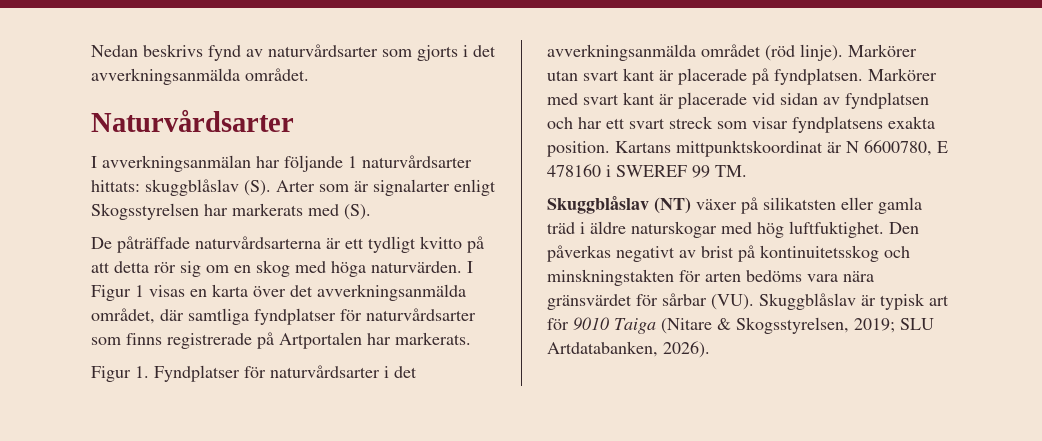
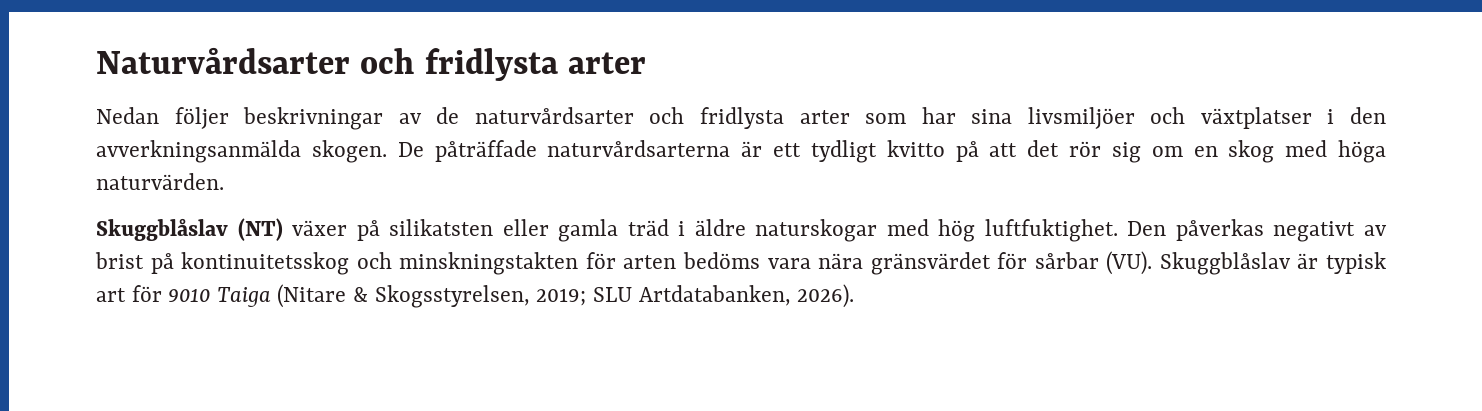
[91,44,496,61] [91,68,309,85] [91,109,294,132] [91,155,472,172] [91,179,496,196] [91,203,371,220] Nedan beskrivs fynd av naturvårdsarter som gjorts i det avverkningsanmälda området. // Naturvårdsarter // I avverkningsanmälan har följande 1 naturvårdsarter hittats: skuggblåslav (S). Arter som är signalarter enligt Skogsstyrelsen har markerats med (S). // -> [96,47,646,81] [96,107,1386,130] [96,140,387,163] Naturvårdsarter och fridlysta arter // Nedan följer beskrivningar av de naturvårdsarter och fridlysta arter som har sina livsmiljöer och växtplatser i den avverkningsanmälda skogen.
[114,261,149,273] detta -> [1027,140,1060,157] det
[467,261,473,273] [91,284,466,301] [91,308,476,325] [91,332,471,349] [91,365,417,382] [547,44,917,61] [547,68,937,85] [547,92,929,109] [547,116,935,133] [547,140,948,157] [547,164,747,178] I Figur 1 visas en karta över det avverkningsanmälda området, där samtliga fyndplatser för naturvårdsarter som finns registrerade på Artportalen har markerats. // Figur 1. Fyndplatser för naturvårdsarter i det avverkningsanmälda området (röd linje). Markörer utan svart kant är placerade på fyndplatsen. Markörer med svart kant är placerade vid sidan av fyndplatsen och har ett svart streck som visar fyndplatsens exakta position. Kartans mittpunktskoordinat är N 6600780, E 478160 i SWEREF 99 TM. -> (224, 181) none

